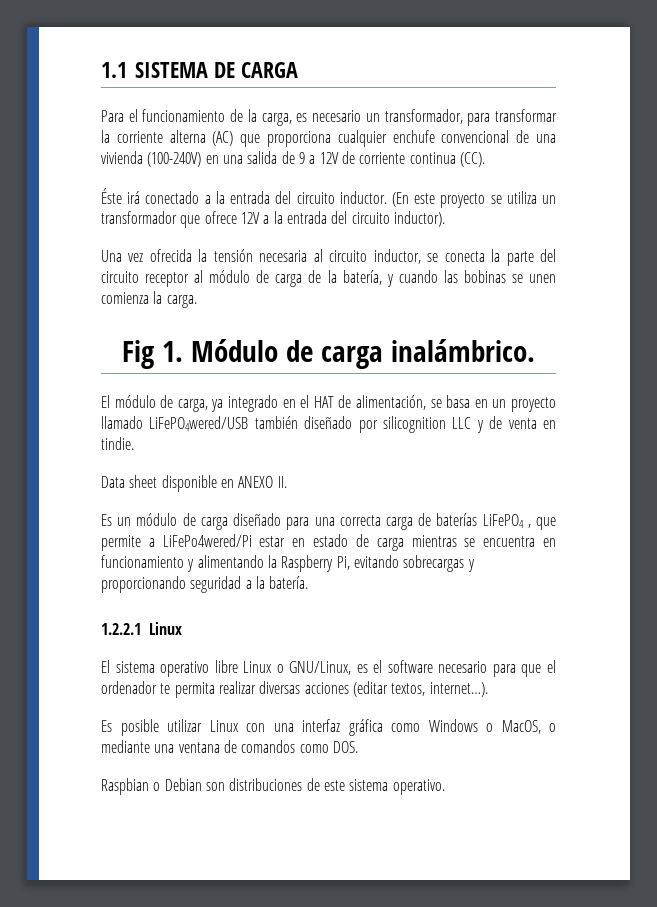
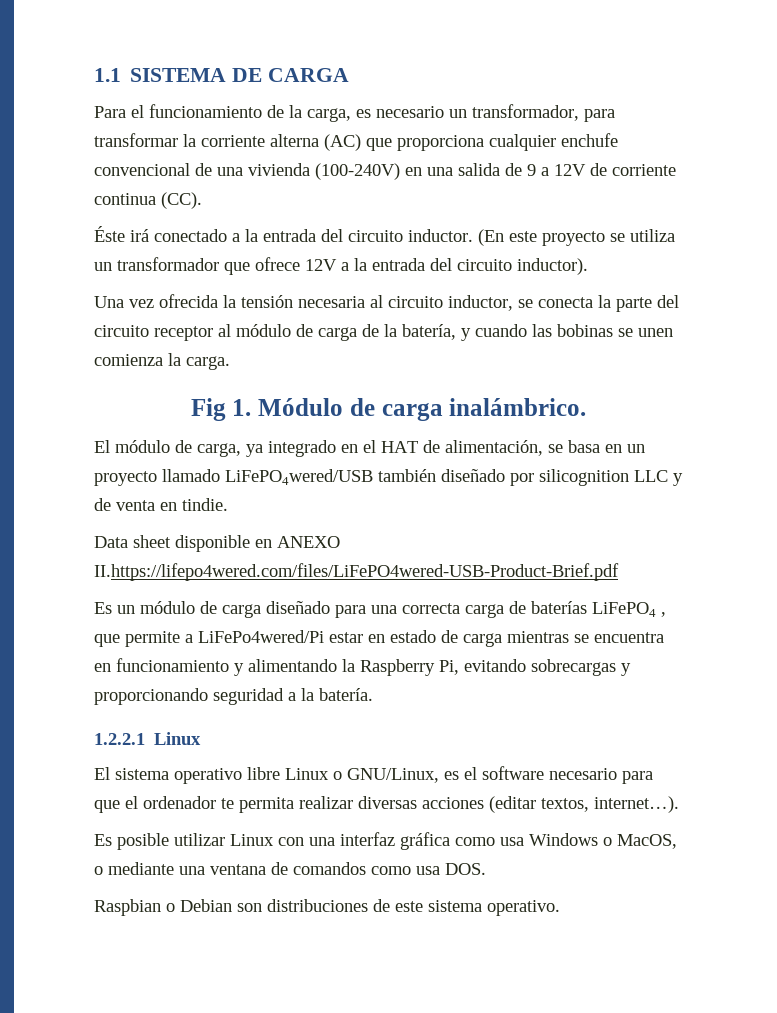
[277,476,287,488] II. -> [94,563,619,581] II.https://lifepo4wered.com/files/LiFePO4wered-USB-Product-Brief.pdf
(420, 727) none -> [500,837,524,846] usa
(329, 748) none -> [416,866,440,875] usa

